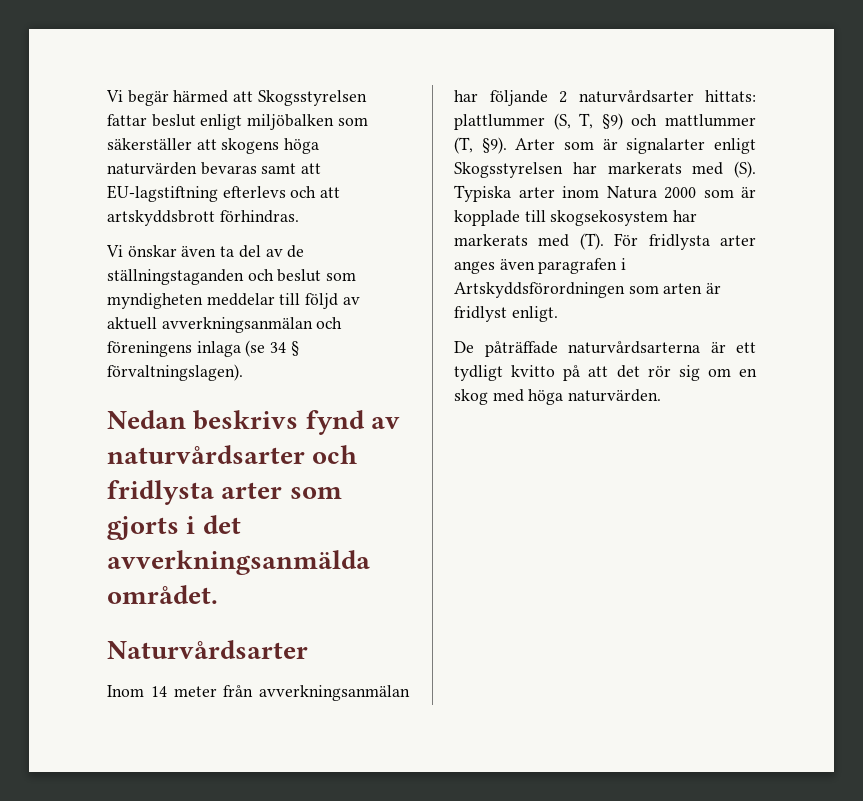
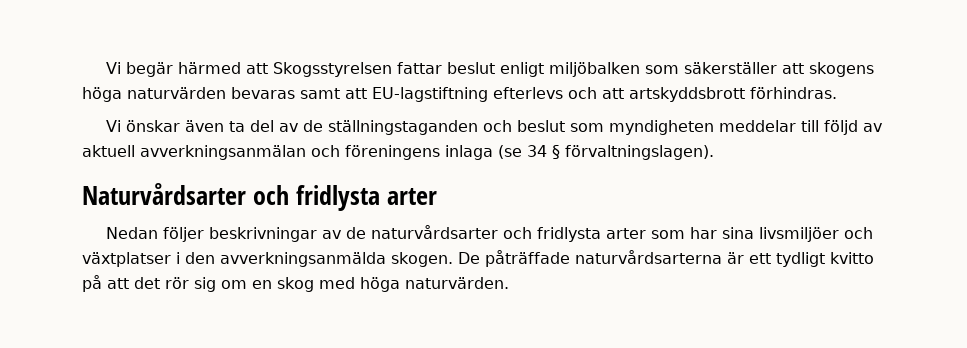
[107,410,401,435] Nedan beskrivs fynd av -> [82,183,437,211] [105,227,366,242] Naturvårdsarter och fridlysta arter // Nedan följer beskrivningar av de
[107,515,241,540] [107,550,370,575] [107,585,218,604] [107,640,308,659] [107,685,410,701] [454,90,756,106] [454,113,756,130] [454,137,756,154] [454,161,756,178] [454,185,756,202] [454,210,698,226] [454,233,756,250] [454,258,627,274] [454,282,722,298] [454,306,558,322] gjorts i det avverkningsanmälda området. // Naturvårdsarter // Inom 14 meter från avverkningsanmälan har följande 2 naturvårdsarter hittats: plattlummer (S, T, §9) och mattlummer (T, §9). Arter som är signalarter enligt Skogsstyrelsen har markerats med (S). Typiska arter inom Natura 2000 som är kopplade till skogsekosystem har markerats med (T). För fridlysta arter anges även paragrafen i Artskyddsförordningen som arten är fridlyst enligt. // -> [689,227,873,242] [82,252,453,267] har sina livsmiljöer och växtplatser i den avverkningsanmälda skogen.

